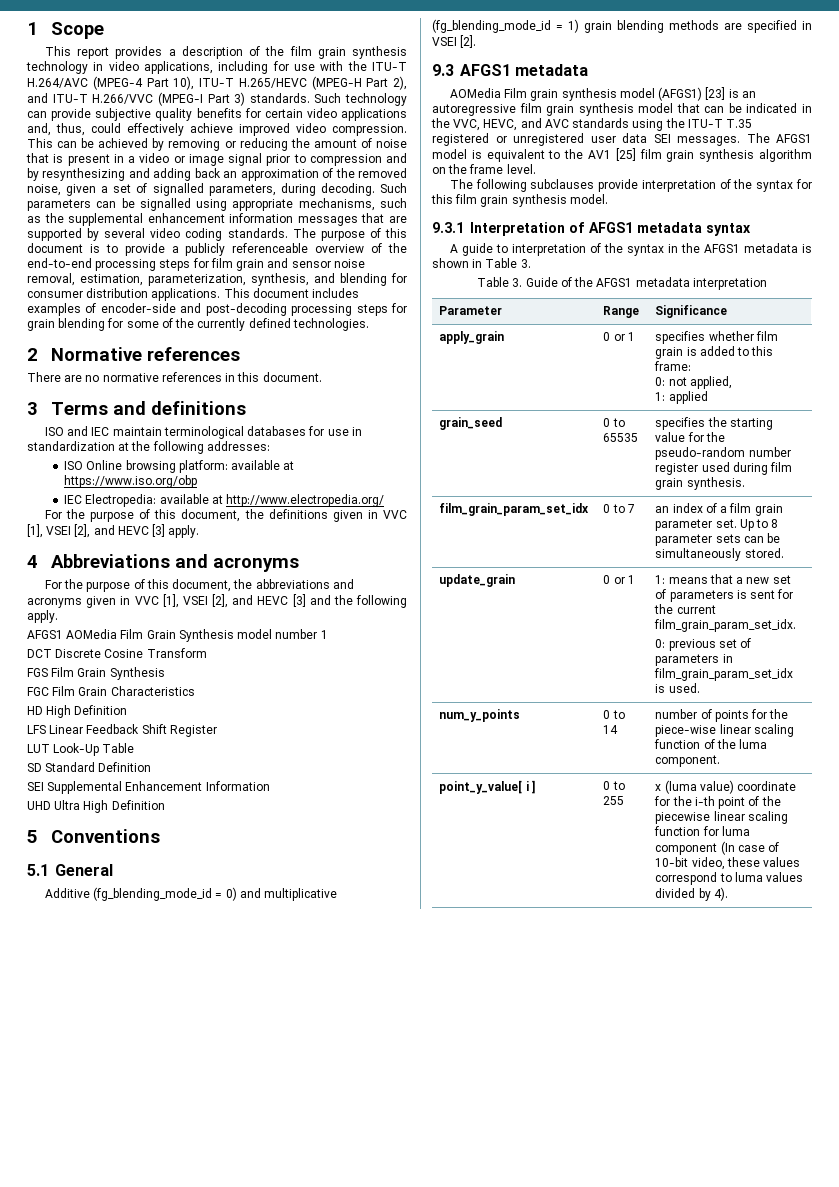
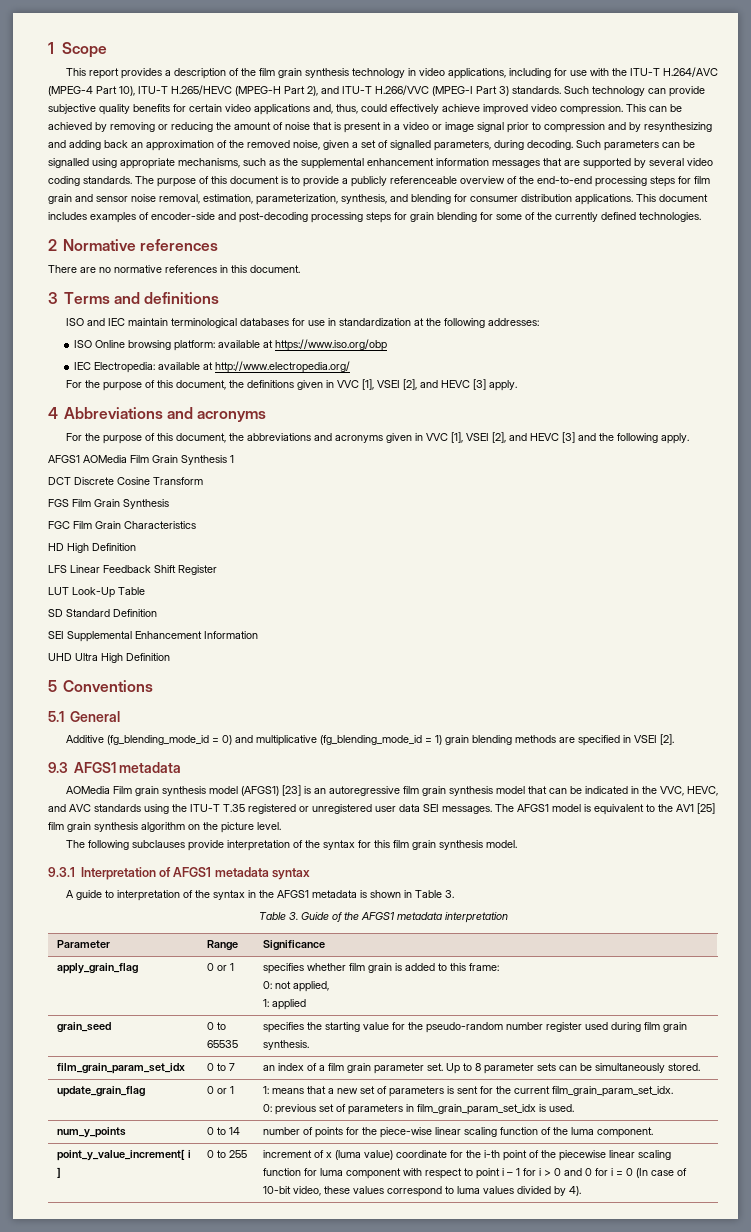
[237,629,318,639] model number -> (227, 460) none
[469,164,504,174] frame -> [221,822,254,833] picture
[439,331,505,344] apply_grain -> [56,963,138,974] apply_grain_flag
[439,574,516,587] update_grain -> [56,1086,145,1097] update_grain_flag
[439,780,523,794] point_y_value[ -> [56,1149,185,1161] point_y_value_increment[
(625, 800) none -> [262,1150,324,1158] increment of
(718, 849) none -> [402,1168,633,1179] with respect to point i – 1 for i > 0 and 0 for i = 0

